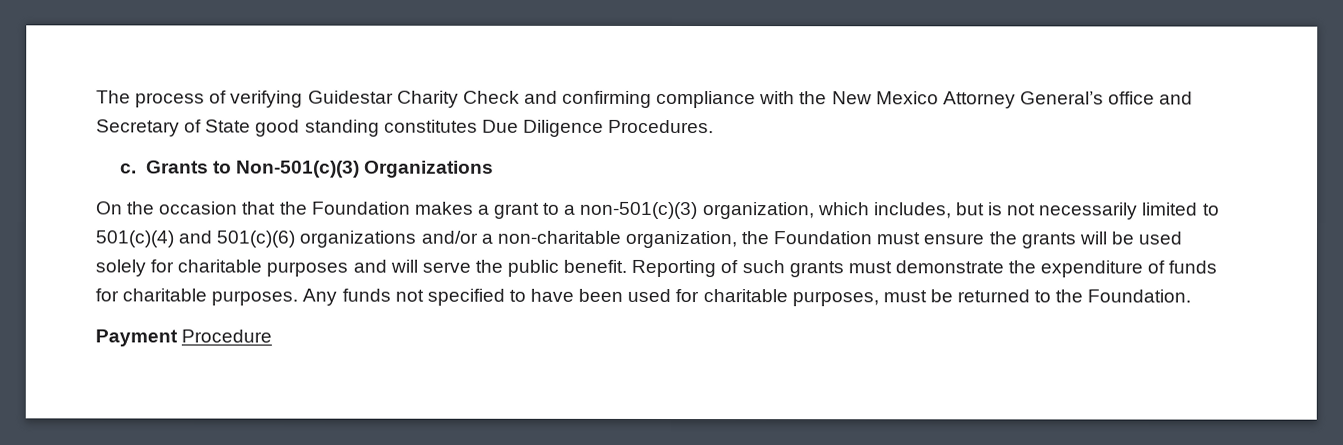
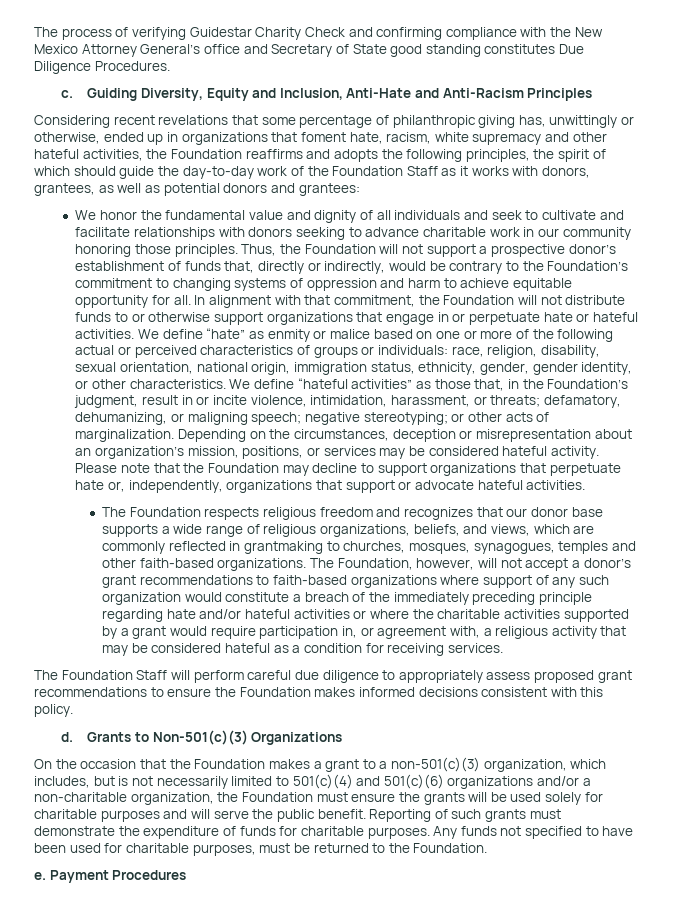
(138, 168) none -> [87,88,593,101] [34,115,635,128] [34,132,607,145] [34,149,606,162] [34,166,591,179] [34,183,360,196] [75,210,624,223] [75,227,631,240] [75,244,616,257] [75,261,629,274] [75,278,572,291] [75,295,626,308] [75,312,638,325] [75,328,614,342] [75,345,600,358] [75,362,633,375] [75,378,629,391] [74,395,621,408] [75,412,550,425] [75,429,632,442] [75,446,599,459] [75,463,621,476] [75,480,586,493] [102,507,603,520] [102,524,595,537] [102,541,636,554] [102,558,631,571] [102,575,609,588] [102,592,592,605] [102,609,629,622] [102,626,627,639] [102,643,503,656] [34,670,632,683] [34,687,604,697] [34,704,73,717] [60,732,73,742] Guiding Diversity, Equity and Inclusion, Anti-Hate and Anti-Racism Principles // Considering recent revelations that some percentage of philanthropic giving has, unwittingly or otherwise, ended up in organizations that foment hate, racism, white supremacy and other hateful activities, the Foundation reaffirms and adopts the following principles, the spirit of which should guide the day-to-day work of the Foundation Staff as it works with donors, grantees, as well as potential donors and grantees: // We honor the fundamental value and dignity of all individuals and seek to cultivate and facilitate relationships with donors seeking to advance charitable work in our community honoring those principles. Thus, the Foundation will not support a prospective donor’s establishment of funds that, directly or indirectly, would be contrary to the Foundation’s commitment to changing systems of oppression and harm to achieve equitable opportunity for all. In alignment with that commitment, the Foundation will not distribute funds to or otherwise support organizations that engage in or perpetuate hate or hateful activities. We define “hate” as enmity or malice based on one or more of the following actual or perceived characteristics of groups or individuals: race, religion, disability, sexual orientation, national origin, immigration status, ethnicity, gender, gender identity, or other characteristics. We define “hateful activities” as those that, in the Foundation’s judgment, result in or incite violence, intimidation, harassment, or threats; defamatory, dehumanizing, or maligning speech; negative stereotyping; or other acts of marginalization. Depending on the circumstances, deception or misrepresentation about an organization’s mission, positions, or services may be considered hateful activity. Please note that the Foundation may decline to support organizations that perpetuate hate or, independently, organizations that support or advocate hateful activities. // The Foundation respects religious freedom and recognizes that our donor base supports a wide range of religious organizations, beliefs, and views, which are commonly reflected in grantmaking to churches, mosques, synagogues, temples and other faith-based organizations. The Foundation, however, will not accept a donor’s grant recommendations to faith-based organizations where support of any such organization would constitute a breach of the immediately preceding principle regarding hate and/or hateful activities or where the charitable activities supported by a grant would require participation in, or agreement with, a religious activity that may be considered hateful as a condition for receiving services. // The Foundation Staff will perform careful due diligence to appropriately assess proposed grant recommendations to ensure the Foundation makes informed decisions consistent with this policy. // d.
[95,329,273,347] Payment Procedure -> [34,870,187,883] e. Payment Procedures

